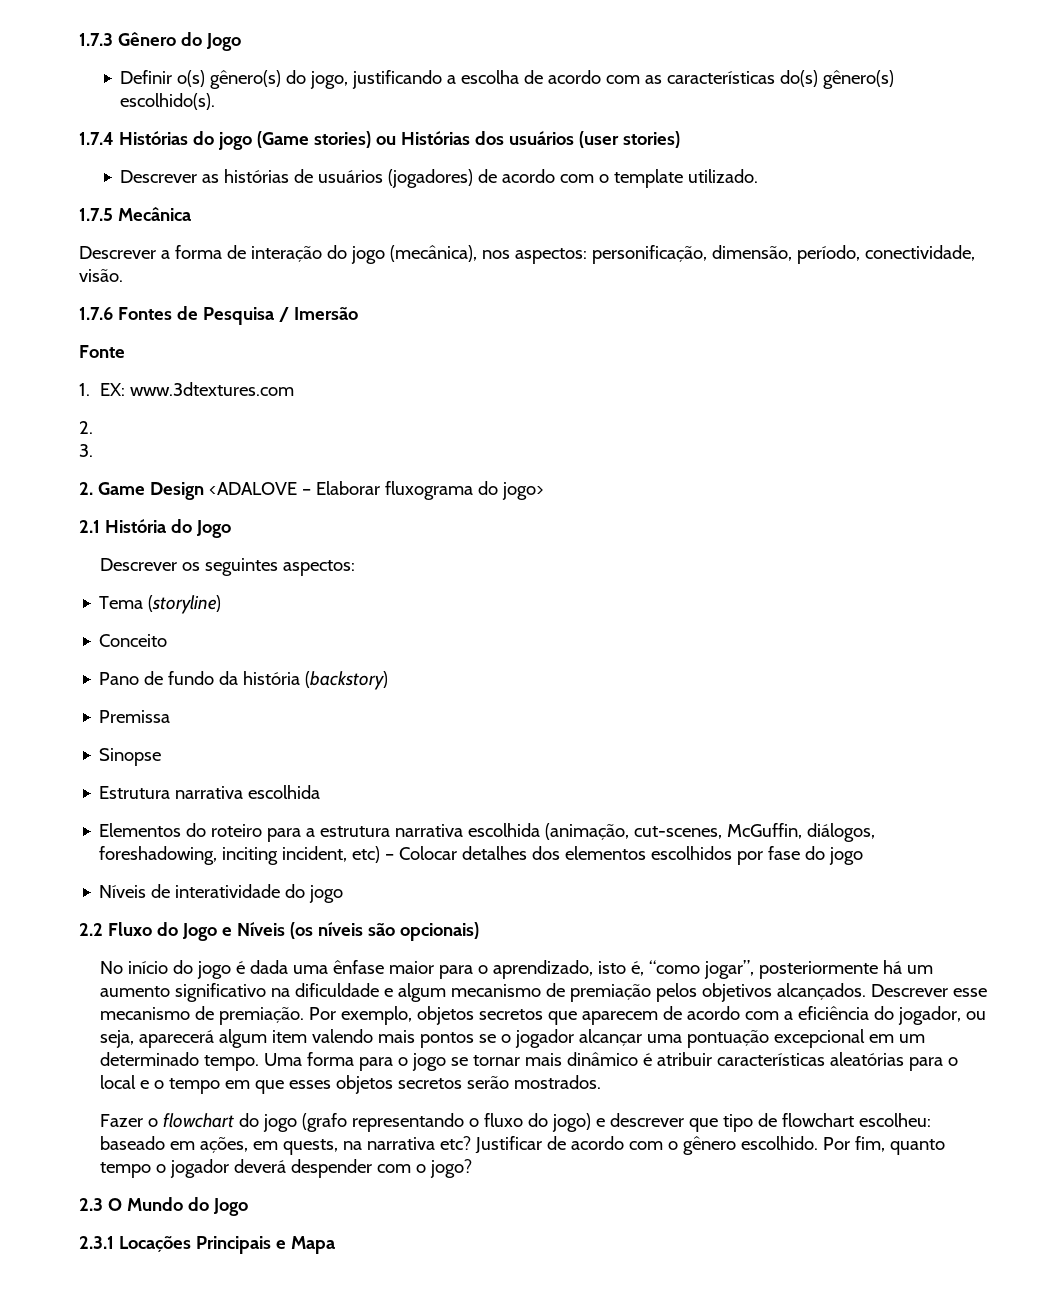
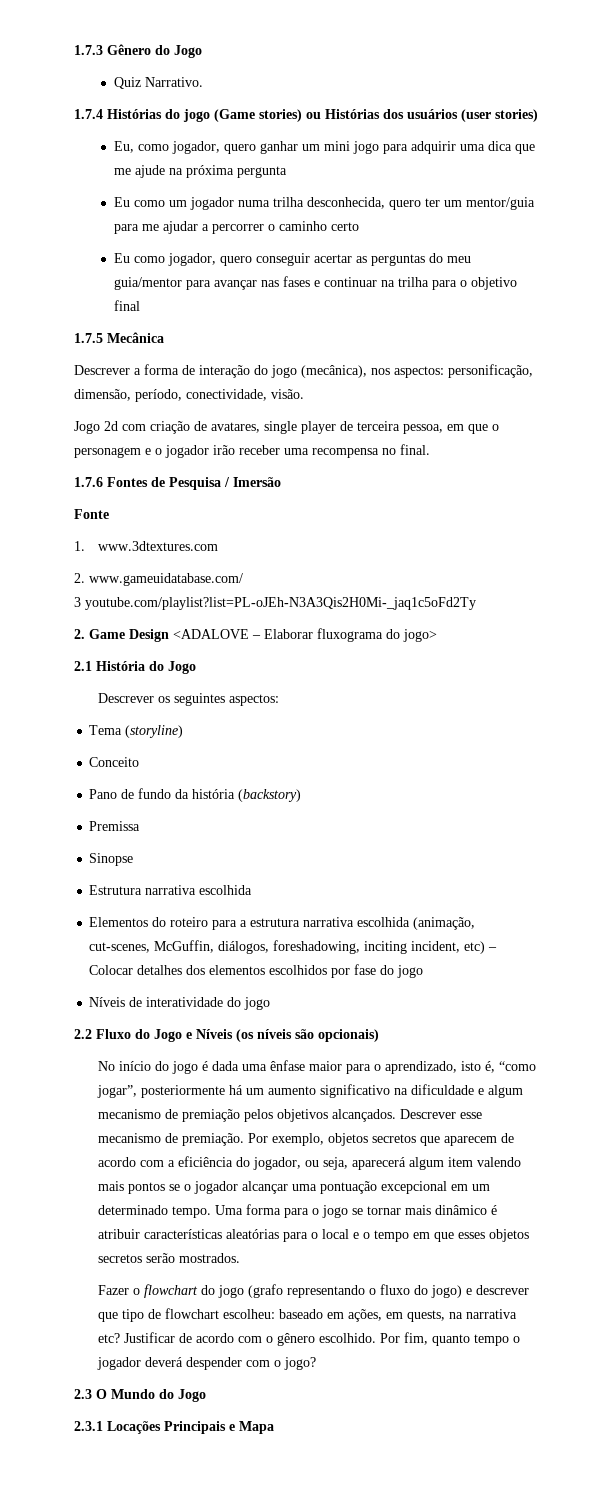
[120,70,895,89] [120,93,216,110] Definir o(s) gênero(s) do jogo, justificando a escolha de acordo com as características do(s) gênero(s) escolhido(s). -> [113,77,203,89] Quiz Narrativo.
[120,169,759,188] Descrever as histórias de usuários (jogadores) de acordo com o template utilizado. -> [113,141,535,154] [113,165,287,178] [113,197,535,210] [113,221,359,234] [113,253,471,266] [113,276,517,290] [113,300,140,311] Eu, como jogador, quero ganhar um mini jogo para adquirir uma dica que me ajude na próxima pergunta // Eu como um jogador numa trilha desconhecida, quero ter um mentor/guia para me ajudar a percorrer o caminho certo // Eu como jogador, quero conseguir acertar as perguntas do meu guia/mentor para avançar nas fases e continuar na trilha para o objetivo final
(123, 275) none -> [74,421,499,434] [74,444,430,458] // Jogo 2d com criação de avatares, single player de terceira pessoa, em que o personagem e o jogador irão receber uma recompensa no final.
[99,383,125,396] EX: -> (85, 546) none
[79,444,93,457] // 3. -> [89,573,243,586] [74,597,476,610] www.gameuidatabase.com/ // 3 youtube.com/playlist?list=PL-oJEh-N3A3Qis2H0Mi-_jaq1c5oFd2Ty

